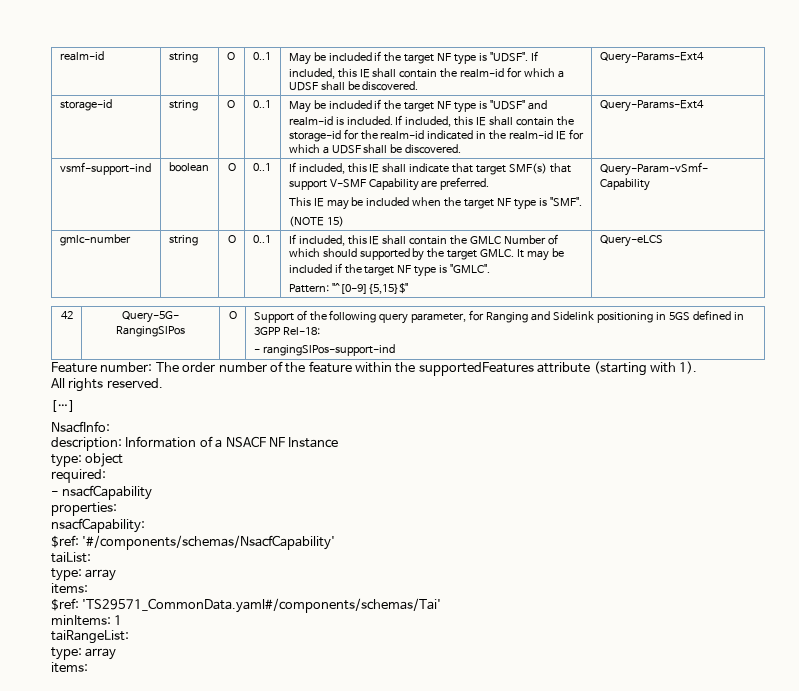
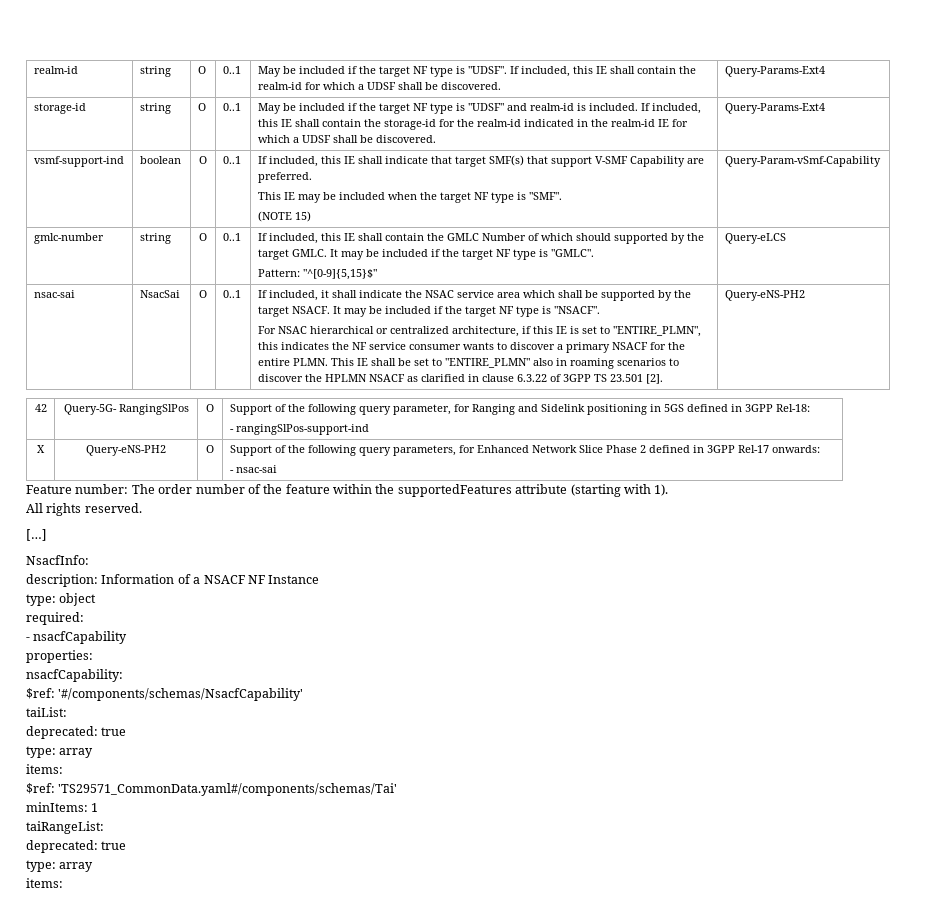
(663, 241) none -> [33,290,75,298] [139,290,180,298] [199,290,207,298] [222,290,241,298] [257,290,691,301] [257,306,600,317] [257,326,701,337] [257,342,685,353] [257,358,679,369] [257,374,663,384] [724,290,805,301] // nsac-sai | NsacSai | O | 0..1 | If included, it shall indicate the NSAC service area which shall be supported by the target NSACF. It may be included if the target NF type is "NSACF". // For NSAC hierarchical or centralized architecture, if this IE is set to "ENTIRE_PLMN", this indicates the NF service consumer wants to discover a primary NSACF for the entire PLMN. This IE shall be set to "ENTIRE_PLMN" also in roaming scenarios to discover the HPLMN NSACF as clarified in clause 6.3.22 of 3GPP TS 23.501 [2]. | Query-eNS-PH2
(395, 350) none -> [37,445,45,453] [86,445,166,456] [206,445,214,453] [229,445,820,456] [229,465,277,473] // X | Query-eNS-PH2 | O | Support of the following query parameters, for Enhanced Network Slice Phase 2 defined in 3GPP Rel-17 onwards: // - nsac-sai
(91, 557) none -> [26,726,127,739] // deprecated: true
(129, 637) none -> [26,840,127,853] // deprecated: true

